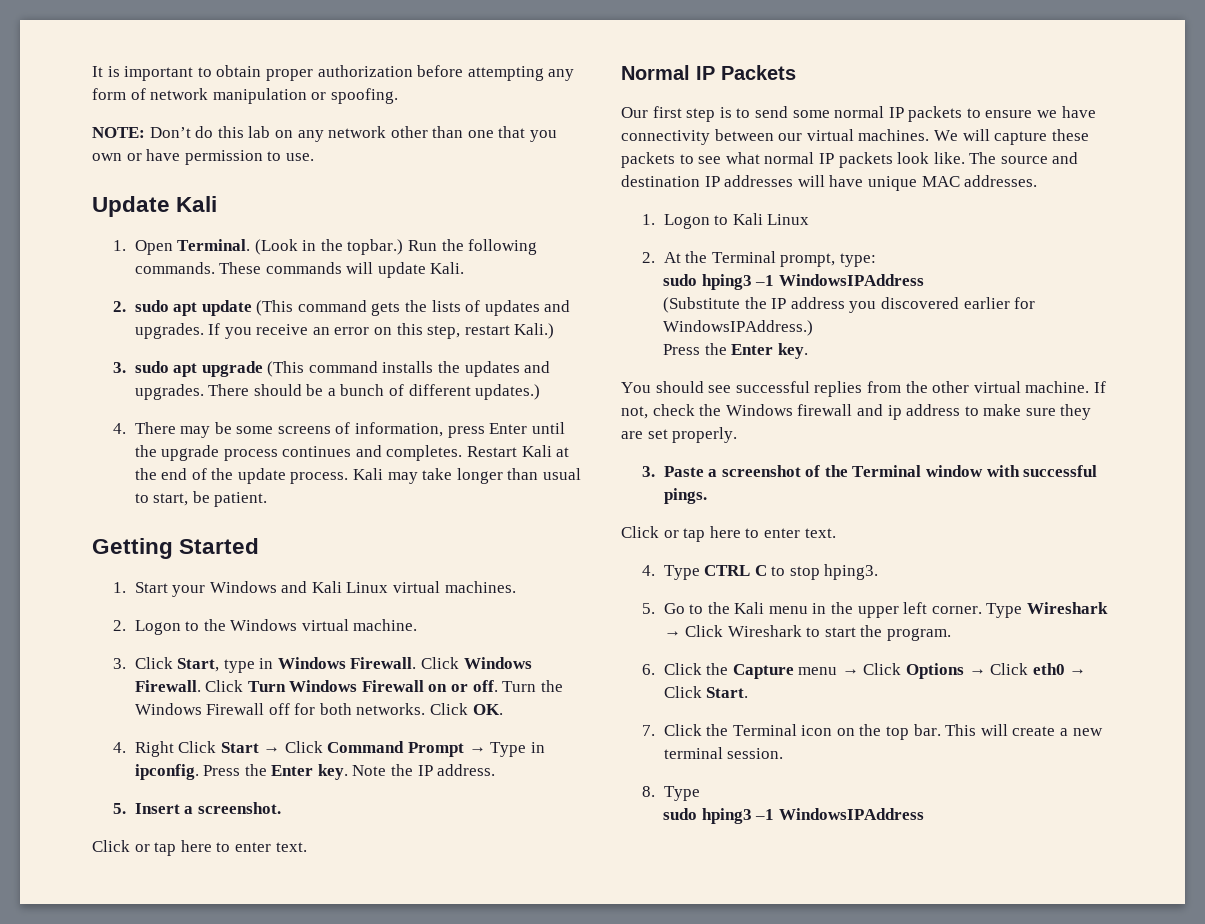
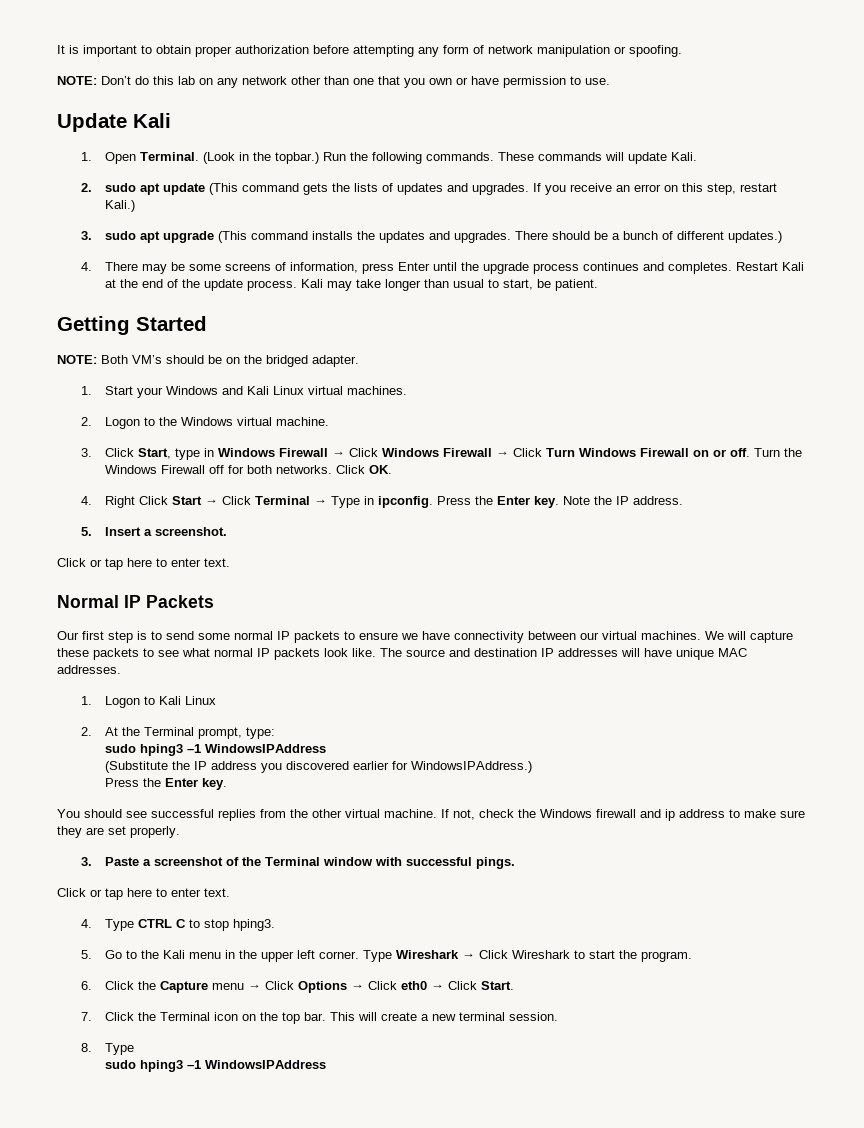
(260, 546) none -> [57,355,359,367] // NOTE: Both VM’s should be on the bridged adapter.
[350,657,532,669] [134,680,201,692] Firewall. Click Windows Firewall. -> [278,448,509,457] Firewall → Click Windows Firewall →
[327,741,465,757] Command Prompt -> [254,496,310,505] Terminal

